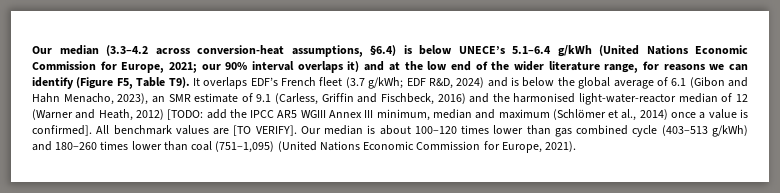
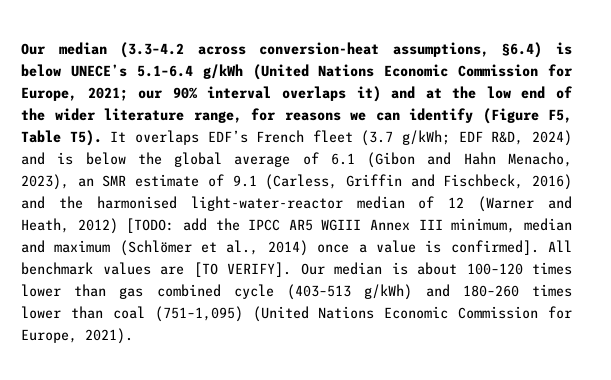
[168,77,190,88] T9). -> [69,130,102,146] T5).

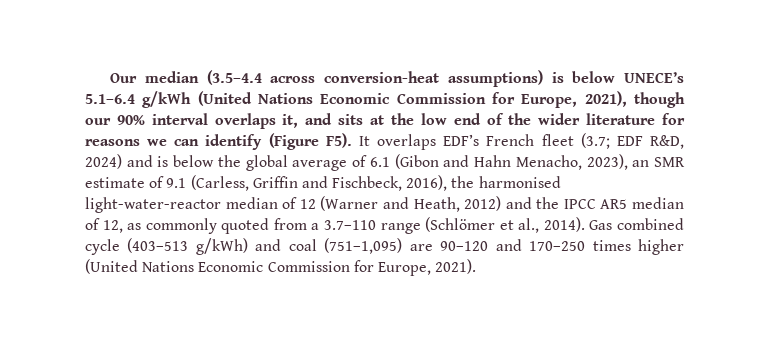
[21,42,185,58] Our median (3.3–4.2 -> [110,70,262,85] Our median (3.5–4.4
[392,42,543,58] assumptions, §6.4) -> [447,70,543,87] assumptions)
[87,87,128,101] 2021; -> [584,91,685,108] 2021), though
[356,86,416,102] it) and -> [282,113,364,128] it, and sits
[193,111,242,123] range, -> (656, 119) none
[548,109,572,123] [21,130,102,146] F5, Table T5). -> [325,133,352,148] F5).
[361,130,451,146] (3.7 g/kWh; -> [580,133,610,149] (3.7;
[532,174,572,190] [21,196,45,209] 2016) and -> [406,175,448,191] 2016),
[126,218,207,233] [TODO: add -> [505,197,532,209] and
[321,218,572,233] [21,240,573,256] [21,262,572,277] [21,284,144,299] WGIII Annex III minimum, median and maximum (Schlömer et al., 2014) once a value is confirmed]. All benchmark values are [TO VERIFY]. Our median is about 100–120 times lower than gas -> [632,197,684,209] [85,217,613,234] median of 12, as commonly quoted from a 3.7–110 range (Schlömer et al., 2014). Gas
[462,284,572,297] [21,306,243,322] 180–260 times lower than coal (751–1,095) -> [288,238,684,255] coal (751–1,095) are 90–120 and 170–250 times higher

